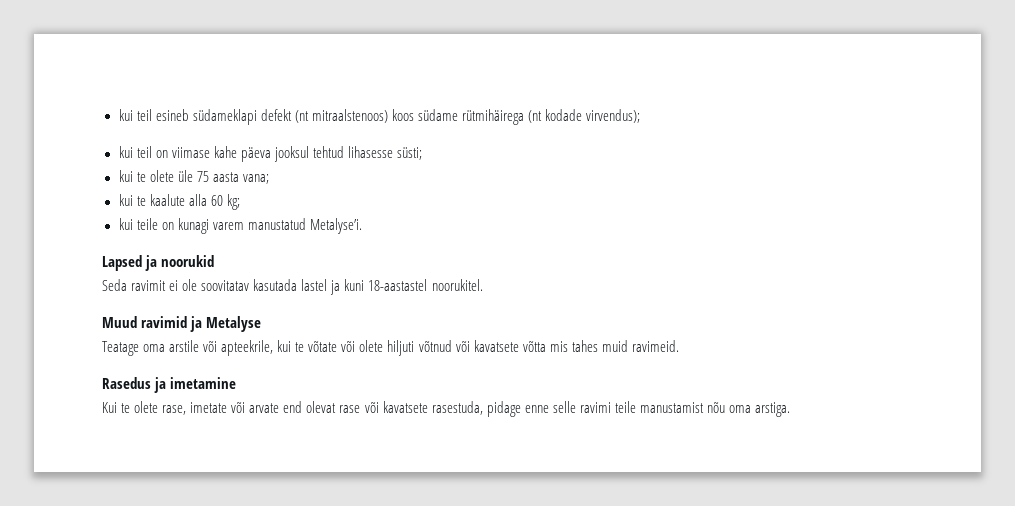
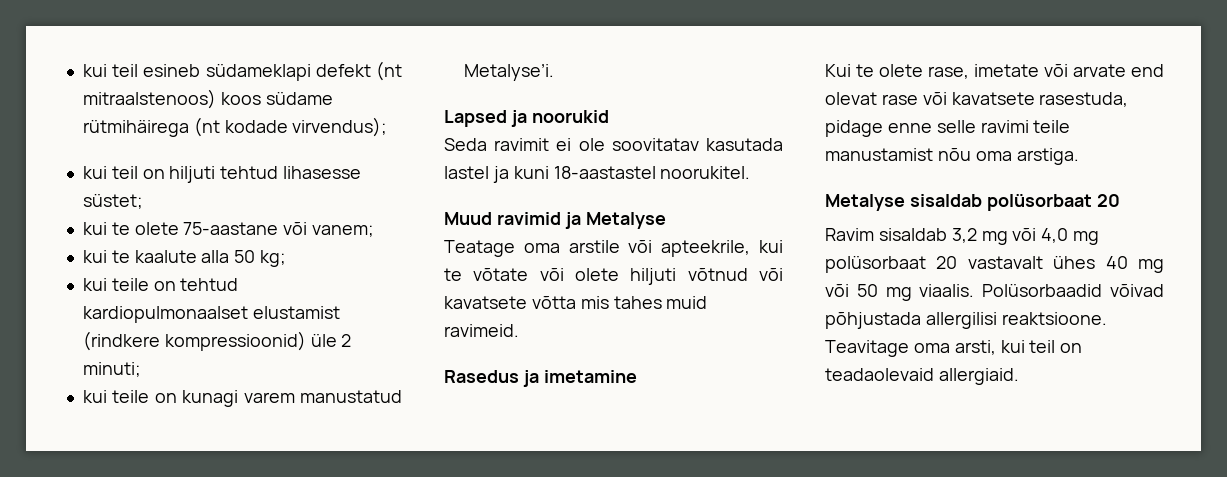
[171,146,309,162] viimase kahe päeva jooksul -> [169,166,216,183] hiljuti
[396,147,422,160] süsti; -> [82,194,143,209] süstet;
[177,170,269,184] üle 75 aasta vana; -> [183,222,375,237] 75-aastane või vanem;
[210,195,223,206] 60 -> [234,250,256,263] 50
(240, 202) none -> [82,278,239,291] [82,306,340,323] [82,331,352,351] [82,362,141,377] // kui teile on tehtud kardiopulmonaalset elustamist (rindkere kompressioonid) üle 2 minuti;
(791, 409) none -> [825,194,1120,211] [825,228,1100,245] [825,256,1164,273] [825,284,1164,301] [825,312,1107,329] [825,340,1083,357] [825,368,1019,385] // Metalyse sisaldab polüsorbaat 20 // Ravim sisaldab 3,2 mg või 4,0 mg polüsorbaat 20 vastavalt ühes 40 mg või 50 mg viaalis. Polüsorbaadid võivad põhjustada allergilisi reaktsioone. Teavitage oma arsti, kui teil on teadaolevaid allergiaid.

